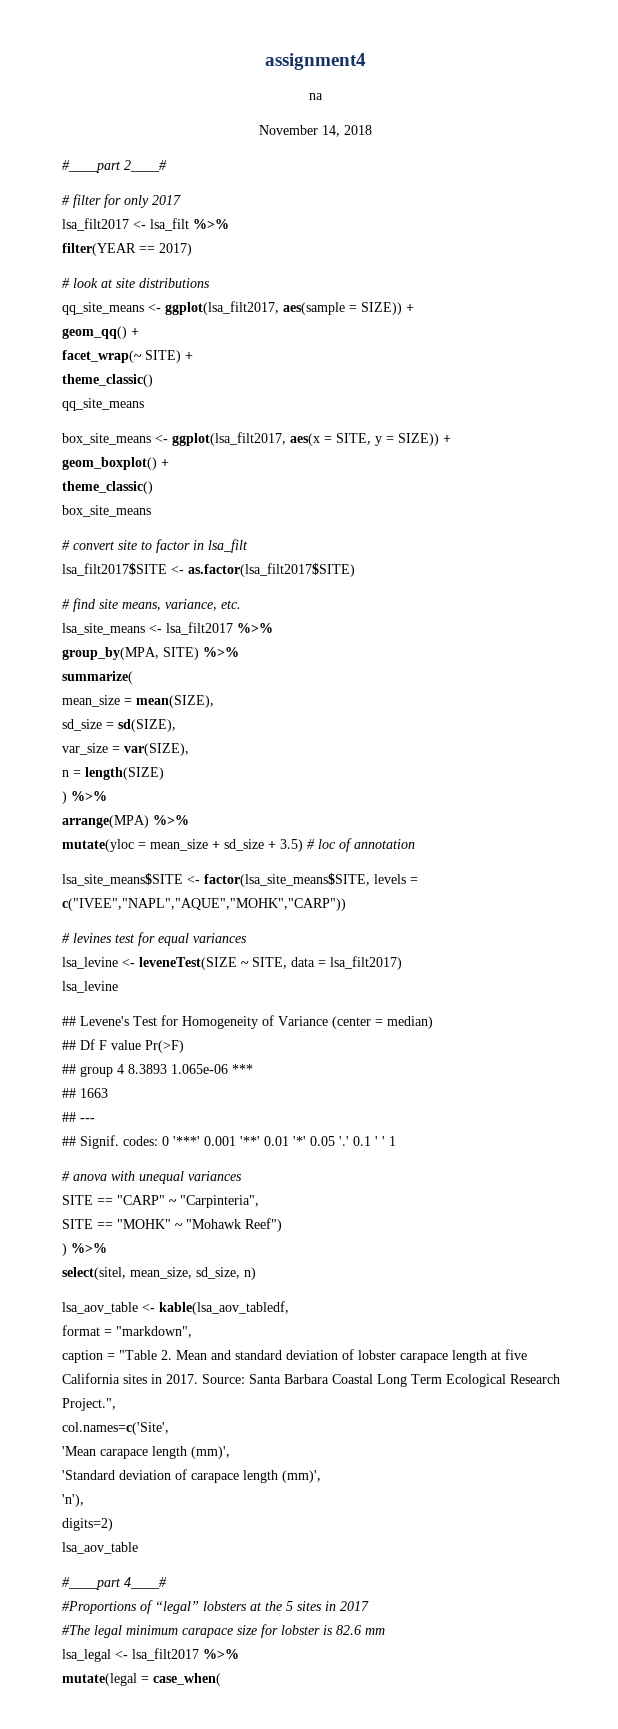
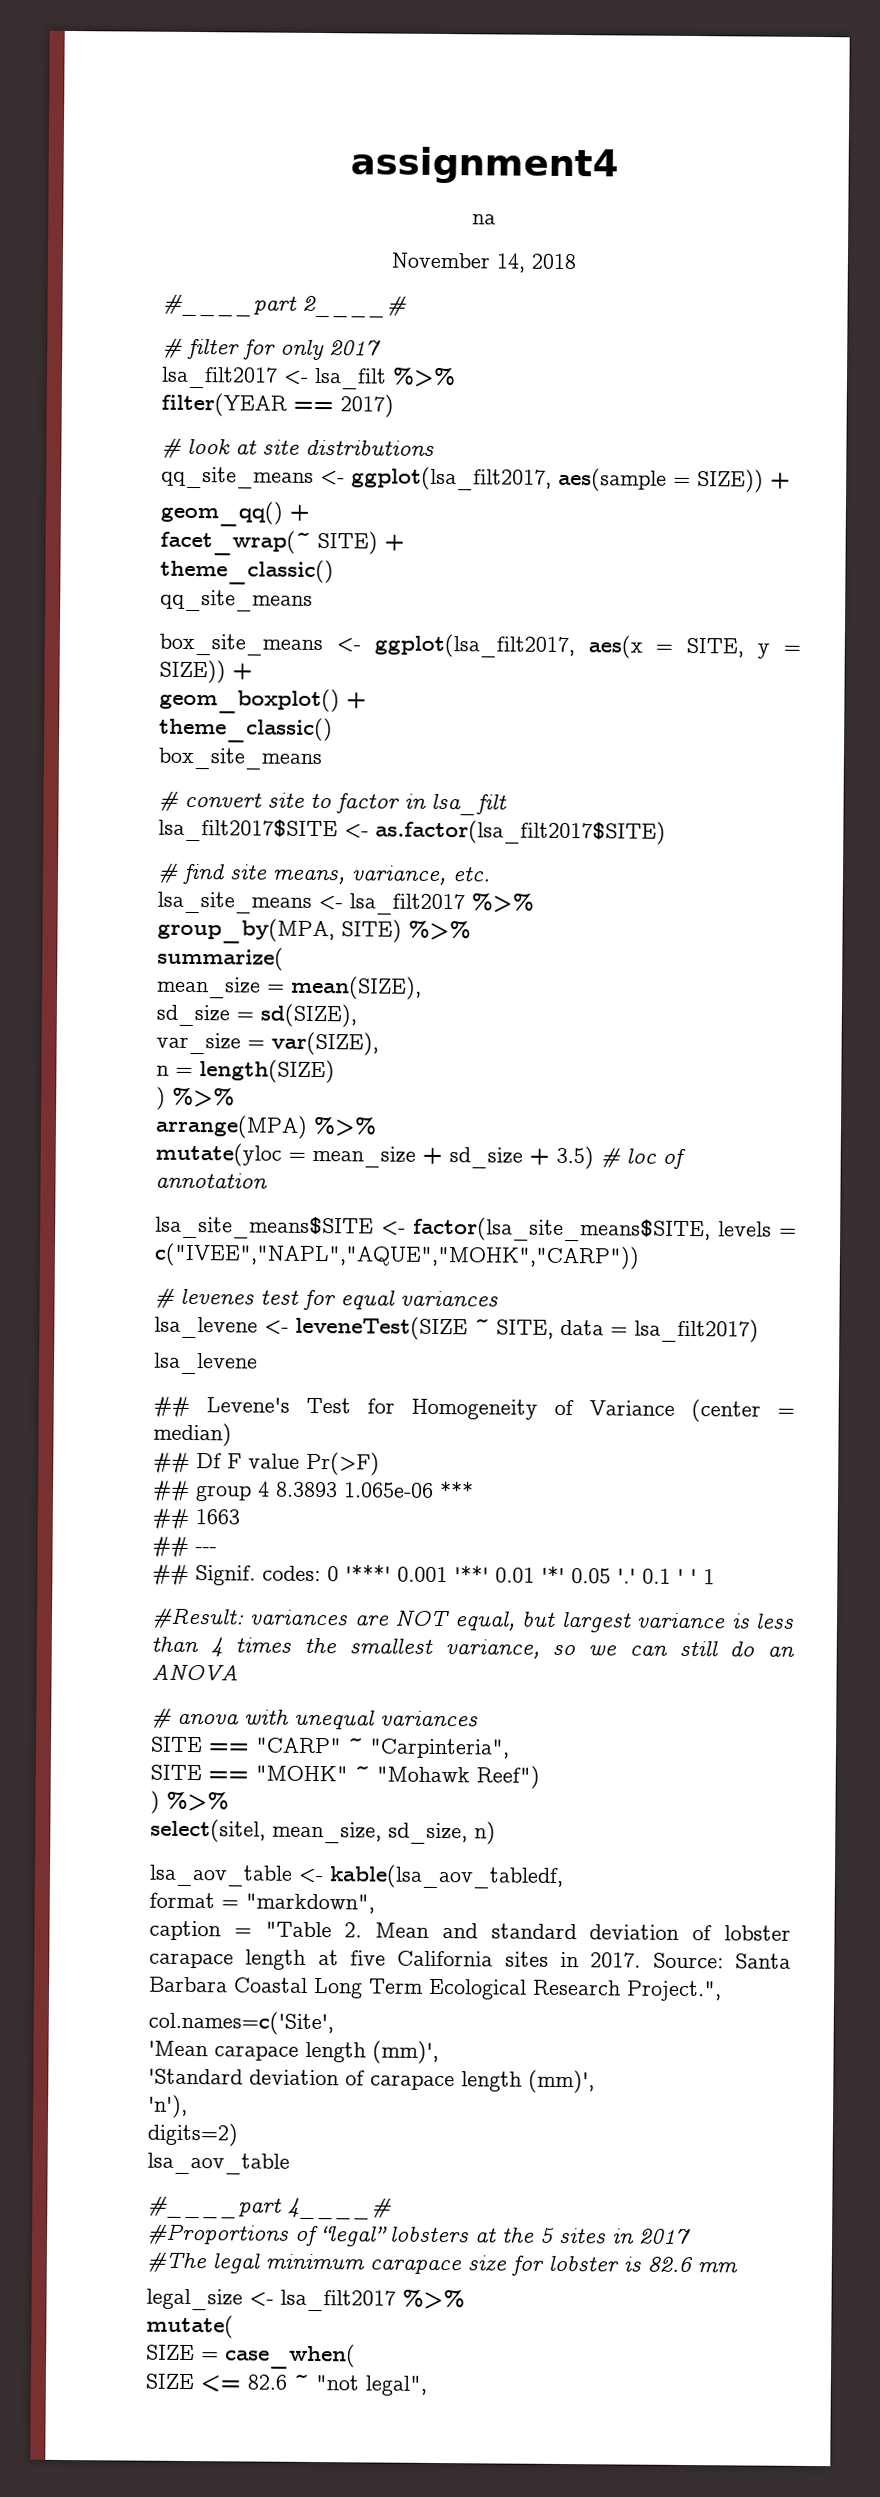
[73,933,112,943] levines -> [180,1288,254,1305] levenes
[62,957,118,969] lsa_levine -> [154,1316,258,1339] lsa_levene
[62,981,118,993] lsa_levine -> [153,1352,258,1375] lsa_levene
(396, 1141) none -> [151,1607,795,1633] [151,1636,796,1659] [151,1663,238,1681] // #Result: variances are NOT equal, but largest variance is less than 4 times the smallest variance, so we can still do an ANOVA
[62,1648,239,1662] [62,1673,137,1686] lsa_legal <- lsa_filt2017 %>% // mutate(legal -> [146,2288,465,2312] [146,2314,234,2339] [146,2344,195,2361] legal_size <- lsa_filt2017 %>% // mutate( // SIZE
(221, 1679) none -> [145,2373,427,2396] // SIZE <= 82.6 ~ "not legal",

